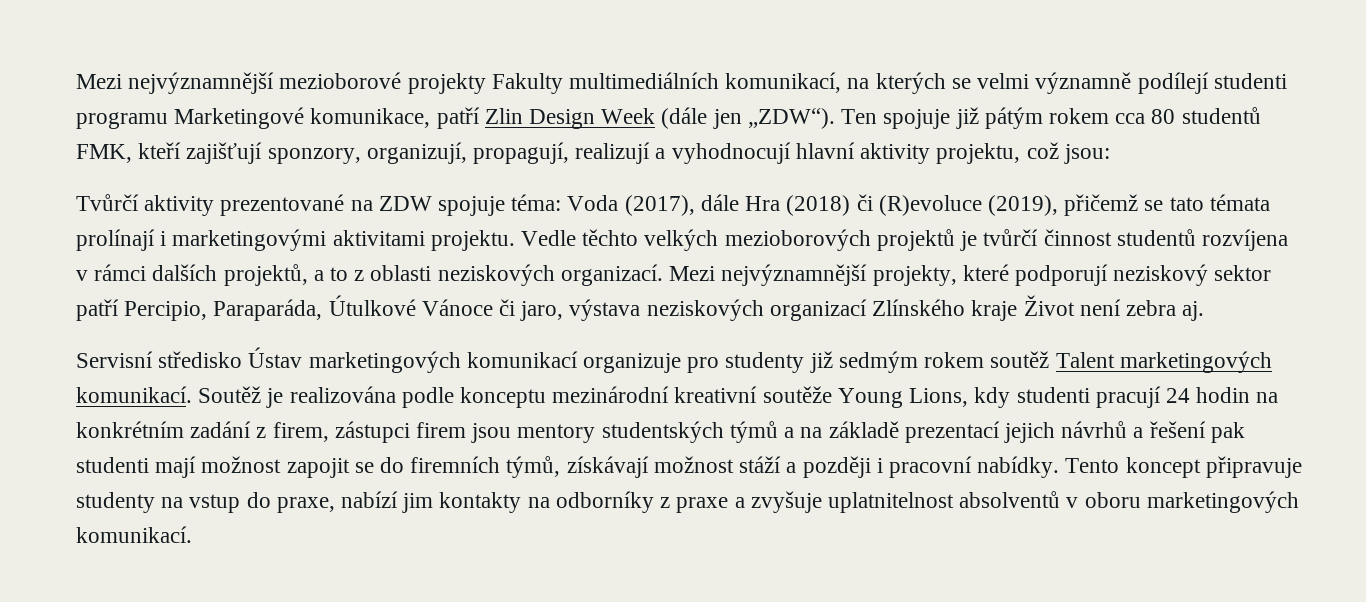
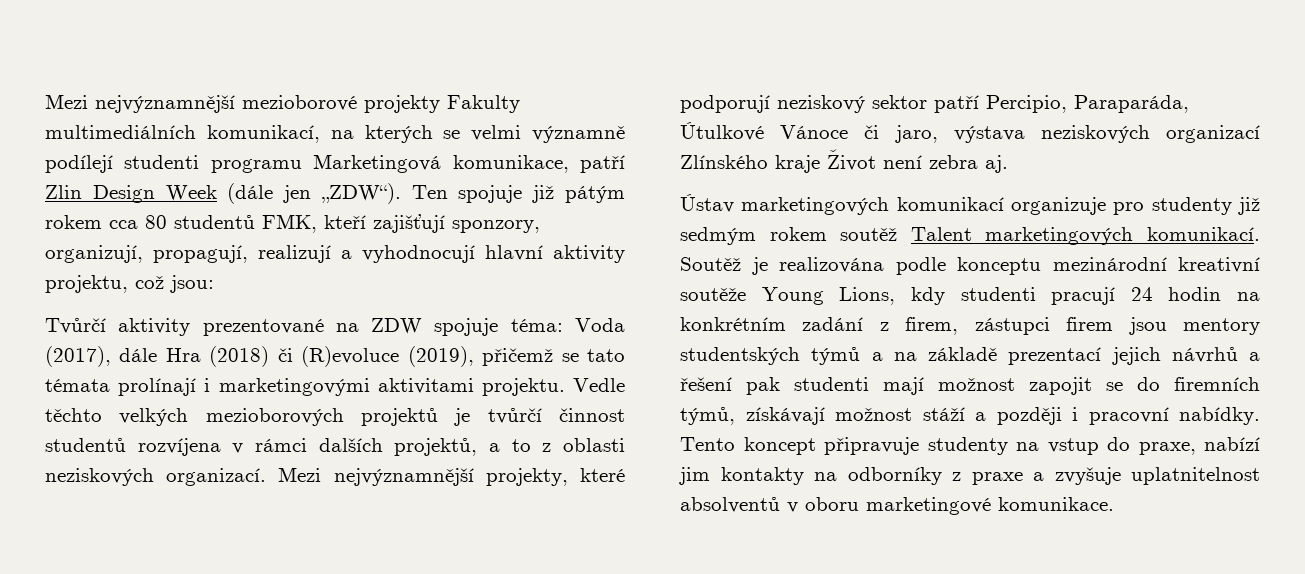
[174,107,305,129] Marketingové -> [313,154,442,173] Marketingová
[76,351,243,368] Servisní středisko -> (1008, 164) none
[1146,491,1299,513] [76,526,192,543] marketingových komunikací. -> [866,497,1114,515] marketingové komunikace.

